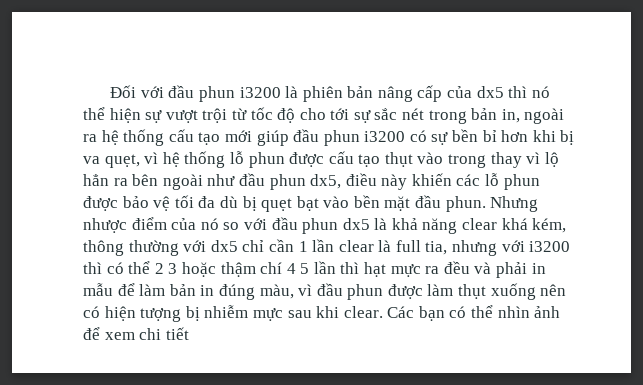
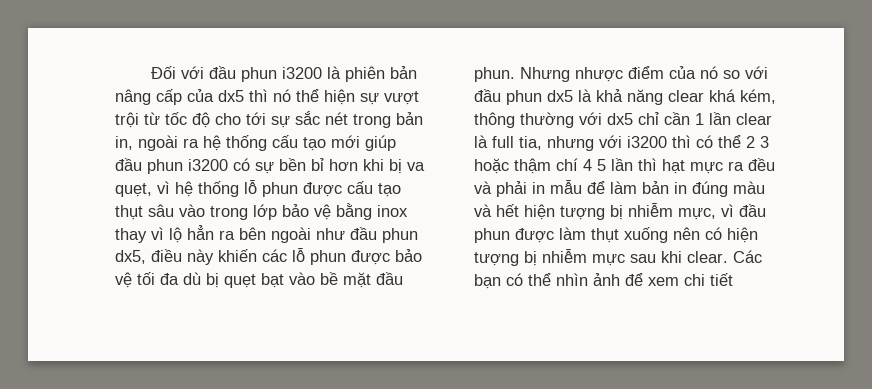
(413, 159) none -> [148,204,174,217] sâu
(487, 161) none -> [253,203,408,220] lớp bảo vệ bằng inox
[353,195,380,208] bền -> [320,272,338,285] bề
[259,284,294,299] màu, -> [733,181,765,194] [474,203,716,220] màu và hết hiện tượng bị nhiễm mực,

